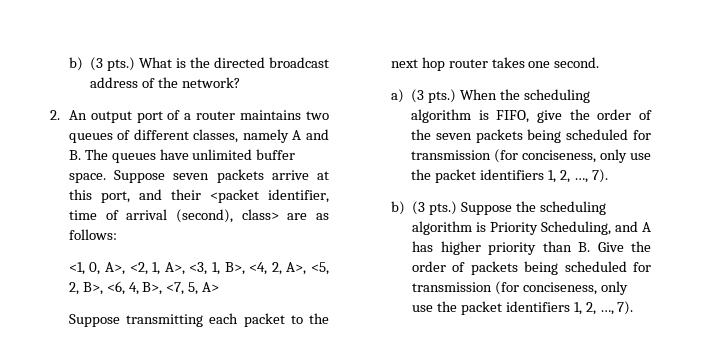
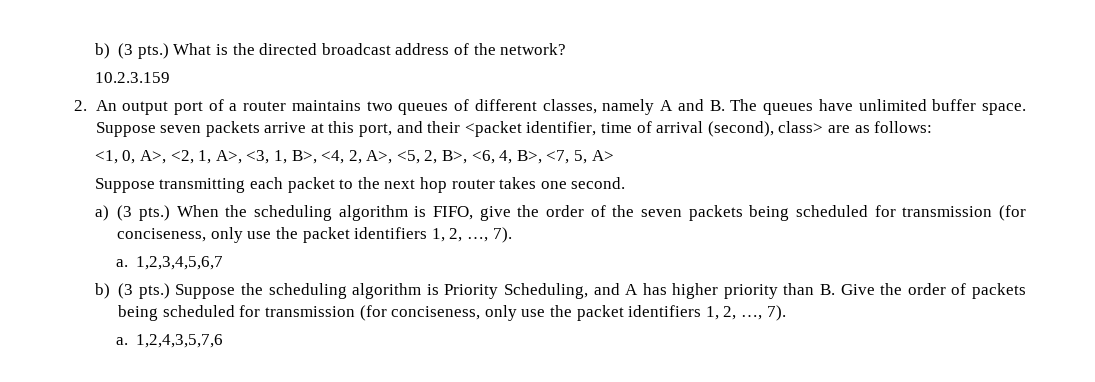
(240, 82) none -> [94,72,170,83] // 10.2.3.159
(608, 176) none -> [115,256,224,270] // a. 1,2,3,4,5,6,7
(634, 308) none -> [115,334,224,348] // a. 1,2,4,3,5,7,6

